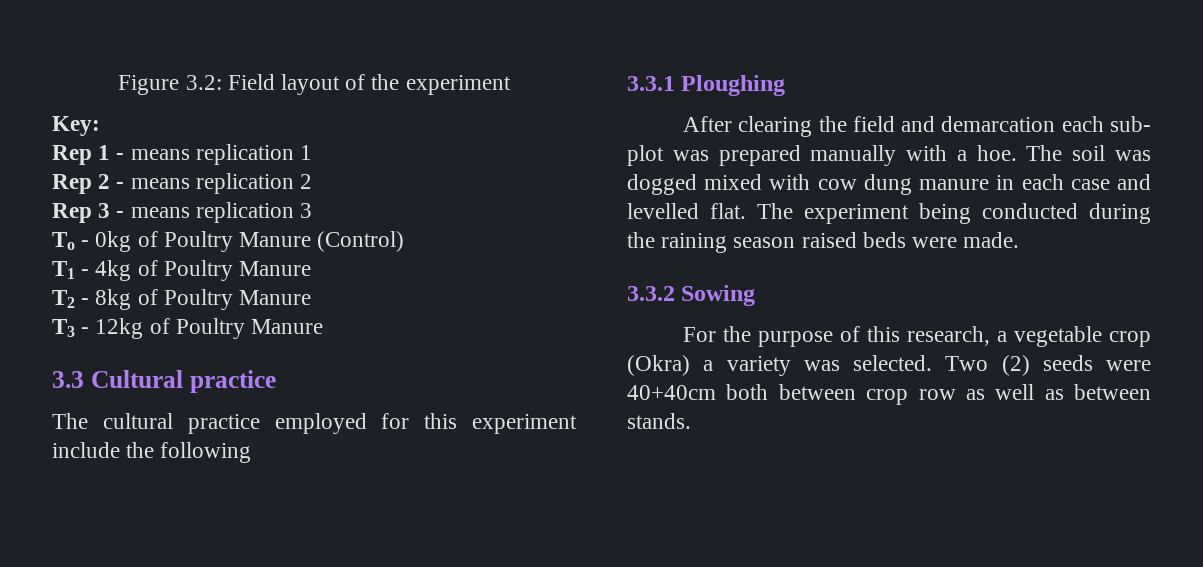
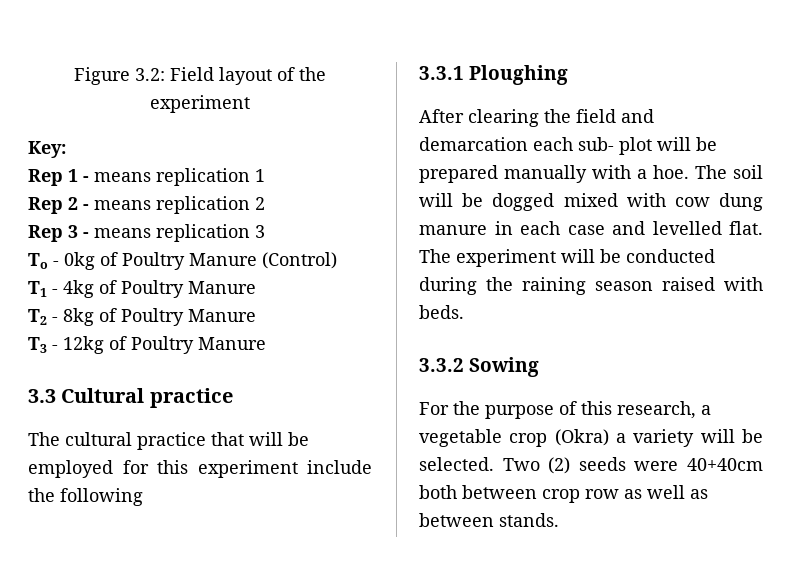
(260, 424) none -> [211,432,309,446] that will be
[672,150,709,161] was -> [657,137,717,151] will be
[1115,150,1151,161] was -> [419,193,484,207] will be
[919,203,971,224] being -> [561,249,621,263] will be
[862,232,1020,248] beds were made. -> [724,277,763,291] [419,305,464,319] with beds.
[803,360,840,371] was -> [700,429,763,443] will be

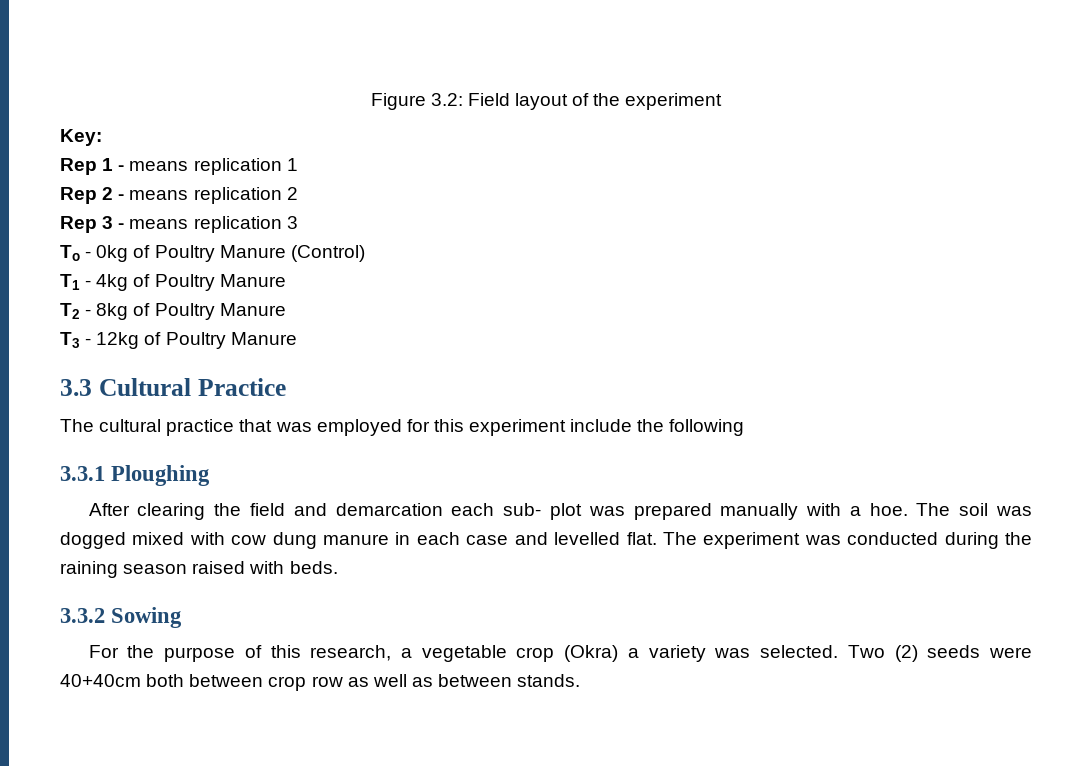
[149,388,233,408] practice -> [197,378,286,396] Practice
[249,432,309,446] will be -> [275,422,312,432] was
[657,137,717,151] will be -> [588,506,625,516] was
[419,193,484,207] will be -> [995,506,1032,516] was
[561,249,621,263] will be -> [804,535,841,545] was
[700,429,763,443] will be -> [714,648,751,658] was

